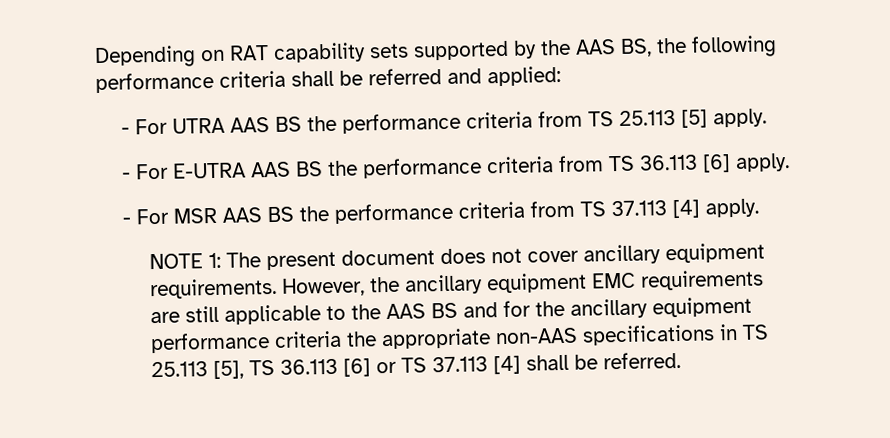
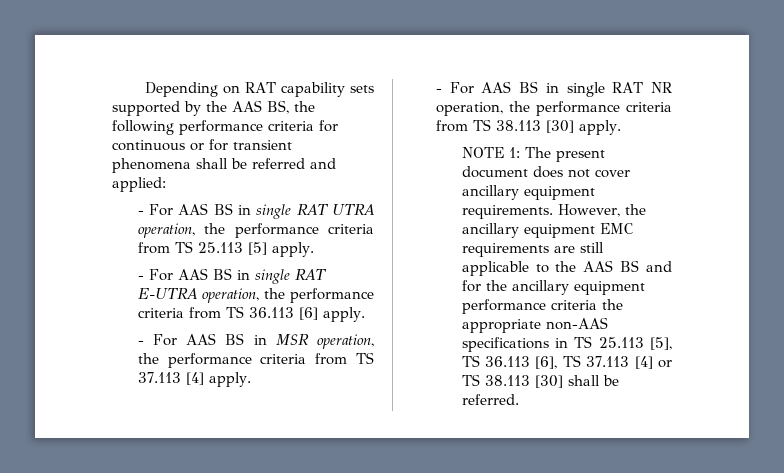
(286, 79) none -> [319,120,338,132] [112,139,292,151] [112,158,191,173] for continuous or for transient phenomena
[172,116,303,134] UTRA AAS BS -> [178,203,375,219] [137,223,195,238] AAS BS in single RAT UTRA operation,
[173,161,324,179] E-UTRA AAS BS -> [177,268,327,284] [137,288,259,303] AAS BS in single RAT E-UTRA operation,
[173,206,296,224] MSR AAS BS -> [186,333,374,349] AAS BS in MSR operation,
(761, 208) none -> [435,81,672,97] [435,101,672,116] [435,119,621,135] // - For AAS BS in single RAT NR operation, the performance criteria from TS 38.113 [30] apply.
[342,355,521,377] [6] or TS 37.113 [4] -> [535,355,672,369] [461,374,563,388] [6], TS 37.113 [4] or TS 38.113 [30]

